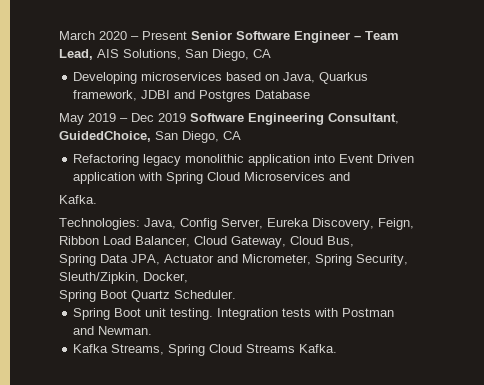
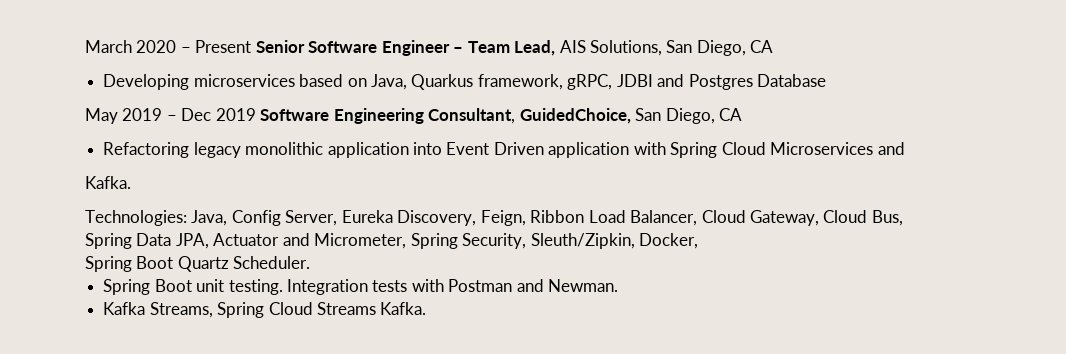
(138, 95) none -> [567,74,613,90] gRPC,

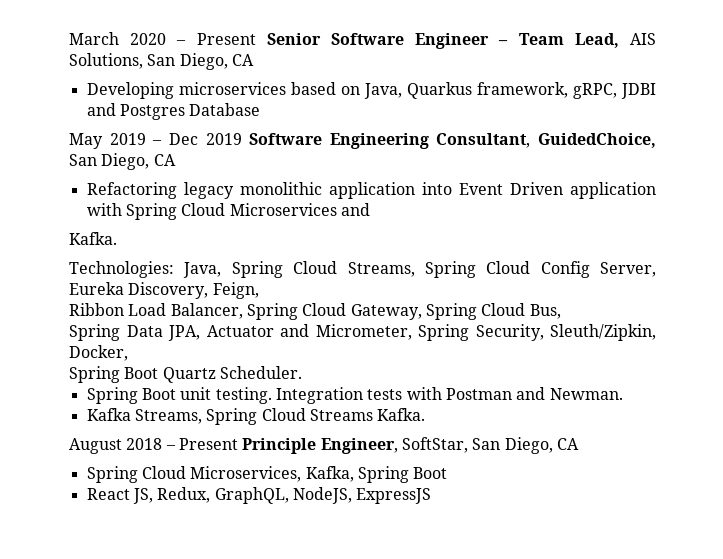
(228, 218) none -> [231,261,531,278] Spring Cloud Streams, Spring Cloud
(526, 218) none -> (259, 290) //
(698, 218) none -> [247,303,299,320] Spring
(820, 218) none -> [425,303,477,320] Spring
(427, 308) none -> [69,437,579,454] [86,466,448,483] [86,487,432,504] // August 2018 – Present Principle Engineer, SoftStar, San Diego, CA // Spring Cloud Microservices, Kafka, Spring Boot // React JS, Redux, GraphQL, NodeJS, ExpressJS

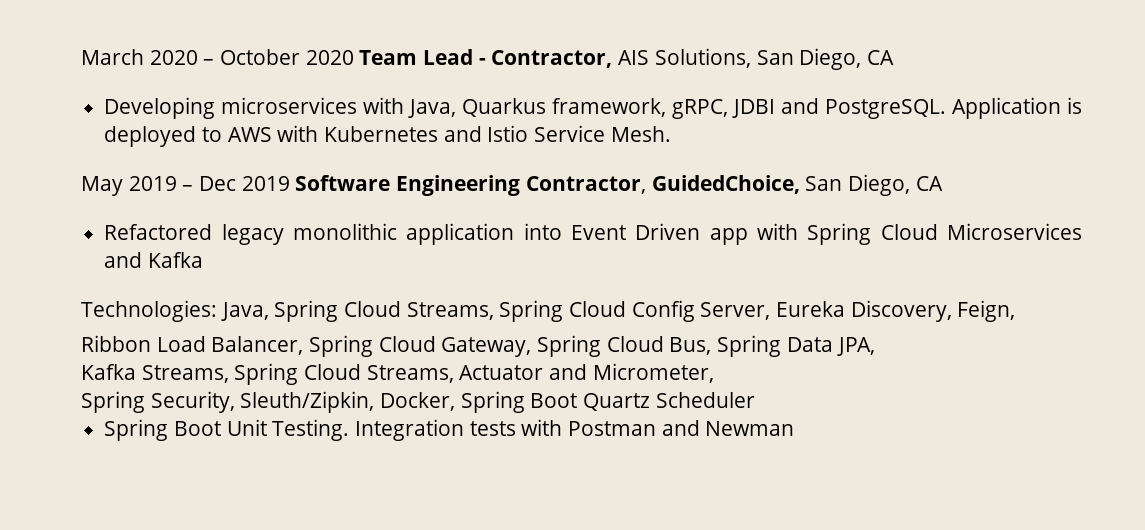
[196,33,619,49] Present Senior Software Engineer – Team Lead, -> [220,49,613,68] October 2020 Team Lead - Contractor,
[290,82,360,95] based on -> [363,97,405,114] with
[119,103,261,120] Postgres Database -> [825,97,1083,119] [104,125,671,147] PostgreSQL. Application is deployed to AWS with Kubernetes and Istio Service Mesh.
[436,133,531,148] Consultant, -> [525,176,646,194] Contractor,
[86,182,177,199] Refactoring -> [104,224,213,240] Refactored
[570,182,657,199] application -> [709,228,748,245] app
[69,232,118,245] // Kafka. -> [147,252,203,268] Kafka
(561, 311) // -> (712, 346) none
(201, 333) none -> [81,363,454,385] // Kafka Streams, Spring Cloud Streams,
(412, 332) none -> (714, 373) //
[69,366,303,383] [86,387,272,404] // Spring Boot Quartz Scheduler. // Spring Boot unit testing. -> [460,391,755,413] [104,419,350,441] Spring Boot Quartz Scheduler // Spring Boot Unit Testing.
[549,388,623,400] [86,408,426,425] [69,437,579,454] [86,466,448,483] [86,487,432,504] Newman. // Kafka Streams, Spring Cloud Streams Kafka. // August 2018 – Present Principle Engineer, SoftStar, San Diego, CA // Spring Cloud Microservices, Kafka, Spring Boot // React JS, Redux, GraphQL, NodeJS, ExpressJS -> [705,421,795,436] Newman

